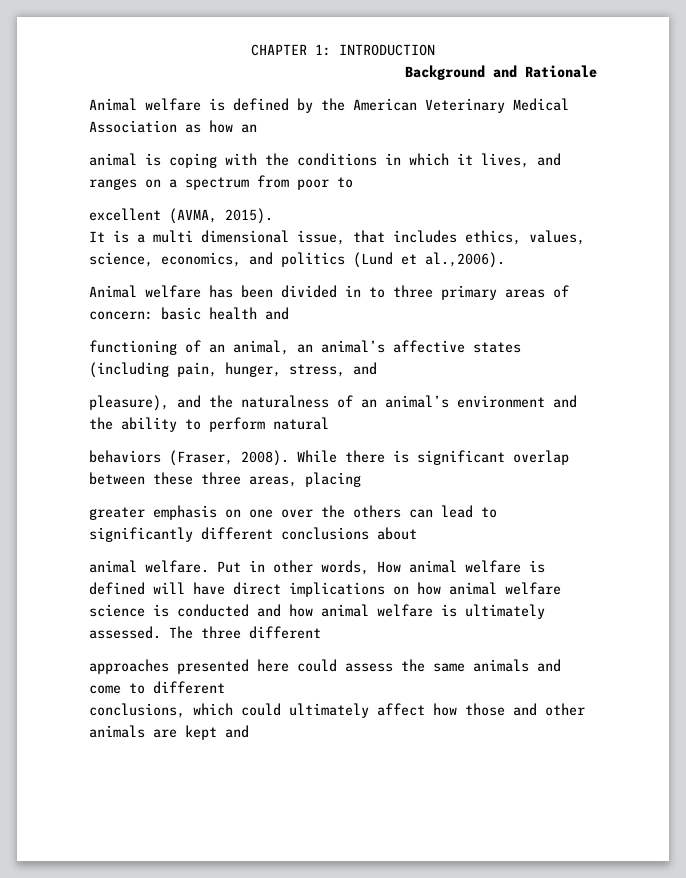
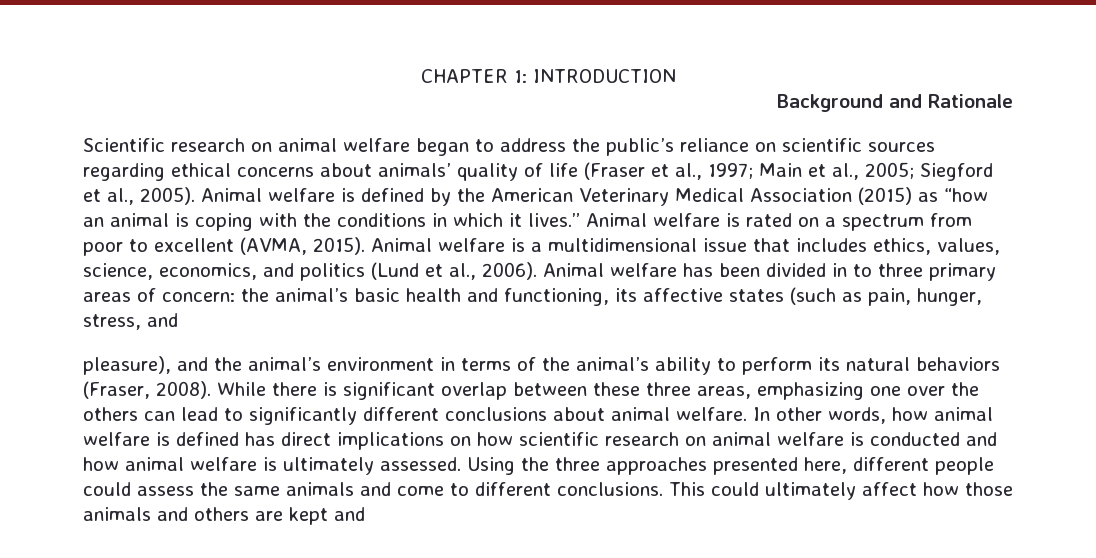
(597, 71) none -> [83,138,935,156] [83,162,993,181] [83,187,195,205] Scientific research on animal welfare began to address the public’s reliance on scientific sources regarding ethical concerns about animals’ quality of life (Fraser et al., 1997; Main et al., 2005; Siegford et al., 2005).
[185,120,257,133] as how an // -> [857,187,988,205] [83,217,104,227] (2015) as “how an
[481,153,561,168] [89,178,137,190] lives, and ranges -> [528,213,792,227] lives.” Animal welfare is rated
(353, 182) // -> (148, 245) none
[89,230,345,245] // It is a multi dimensional issue, -> [370,238,747,252] Animal welfare is a multidimensional issue
[425,252,505,268] al.,2006). // -> [449,262,537,280] al., 2006).
(153, 315) none -> [241,288,348,302] the animal’s
[89,340,521,355] [89,362,169,378] // functioning of an animal, an animal’s affective states (including -> [504,287,862,306] functioning, its affective states (such as
[241,395,577,408] [89,417,113,430] naturalness of an animal’s environment and the -> [248,357,649,371] animal’s environment in terms of the animal’s
(265, 424) none -> [818,357,840,371] its
(329, 423) // -> (910, 364) none
[305,472,361,487] [89,505,241,520] placing // greater emphasis on -> [757,382,864,400] emphasizing
(417, 533) // -> (605, 414) none
[217,560,265,573] Put in -> [753,407,770,421] In
[377,561,401,573] How -> [892,407,928,421] how
[153,582,225,595] will have -> [245,432,275,446] has
[449,582,561,595] [89,604,145,617] animal welfare science -> [519,432,844,446] scientific research on animal welfare
[169,626,321,639] [89,659,289,674] The three different // approaches presented here -> [467,457,994,475] Using the three approaches presented here, different people
[89,703,233,718] // conclusions, which -> [557,482,705,496] conclusions. This
[513,703,585,716] [89,725,145,738] and other animals -> [83,507,249,521] animals and others

